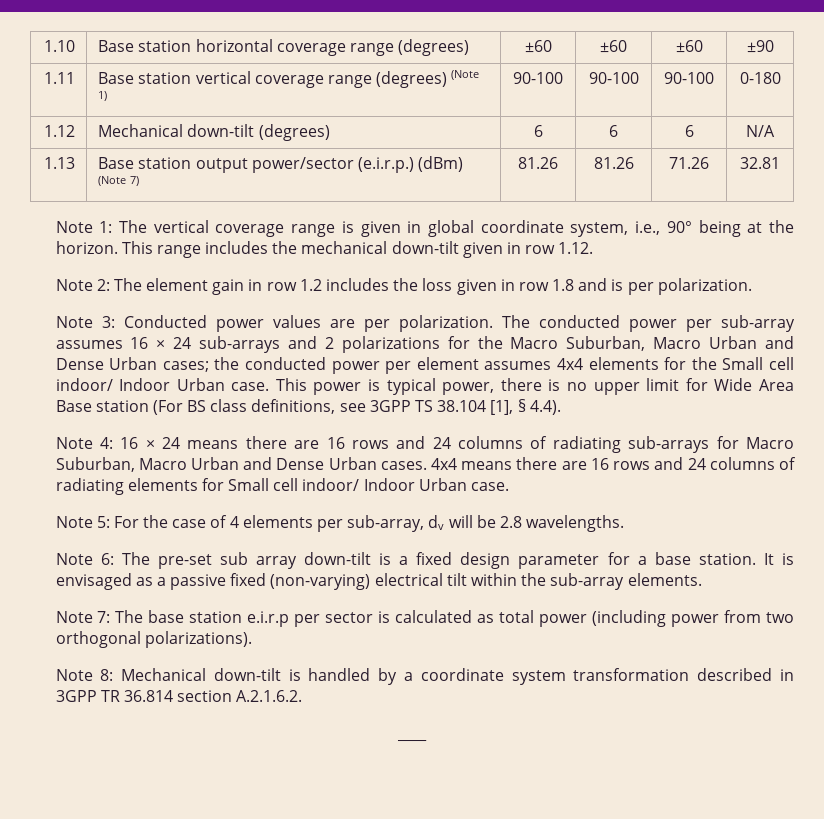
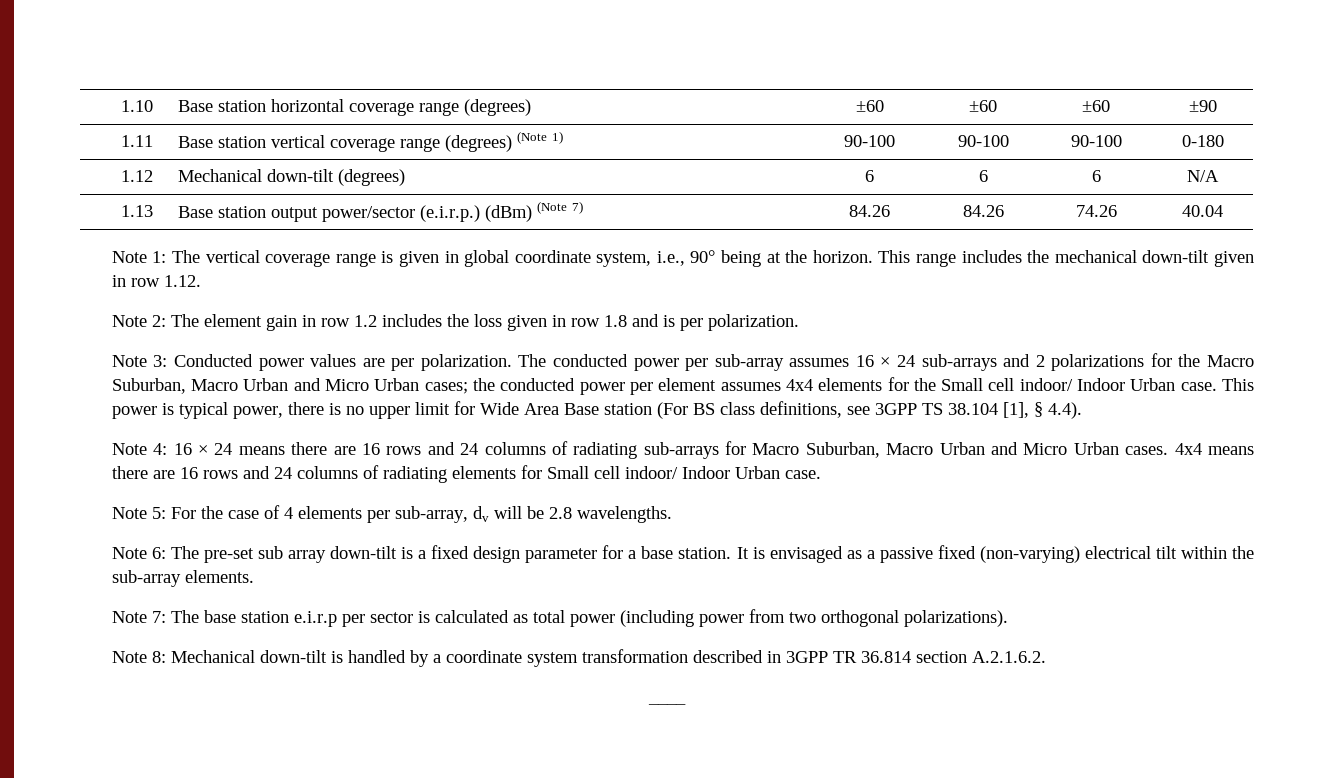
[518,157,558,169] [593,157,634,169] [669,157,709,169] [740,157,780,169] 81.26 | 81.26 | 71.26 | 32.81 -> [849,205,890,217] [962,205,1004,217] [1075,205,1117,217] [1182,205,1223,217] 84.26 | 84.26 | 74.26 | 40.04
[55,358,104,370] Dense -> [325,379,370,391] Micro
[276,458,325,470] Dense -> [1023,443,1068,455] Micro

